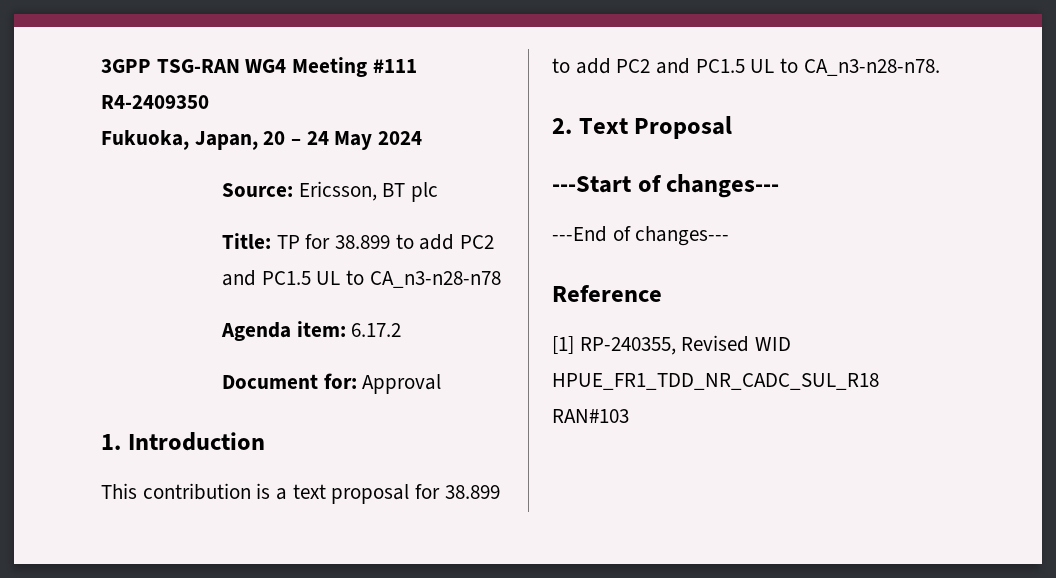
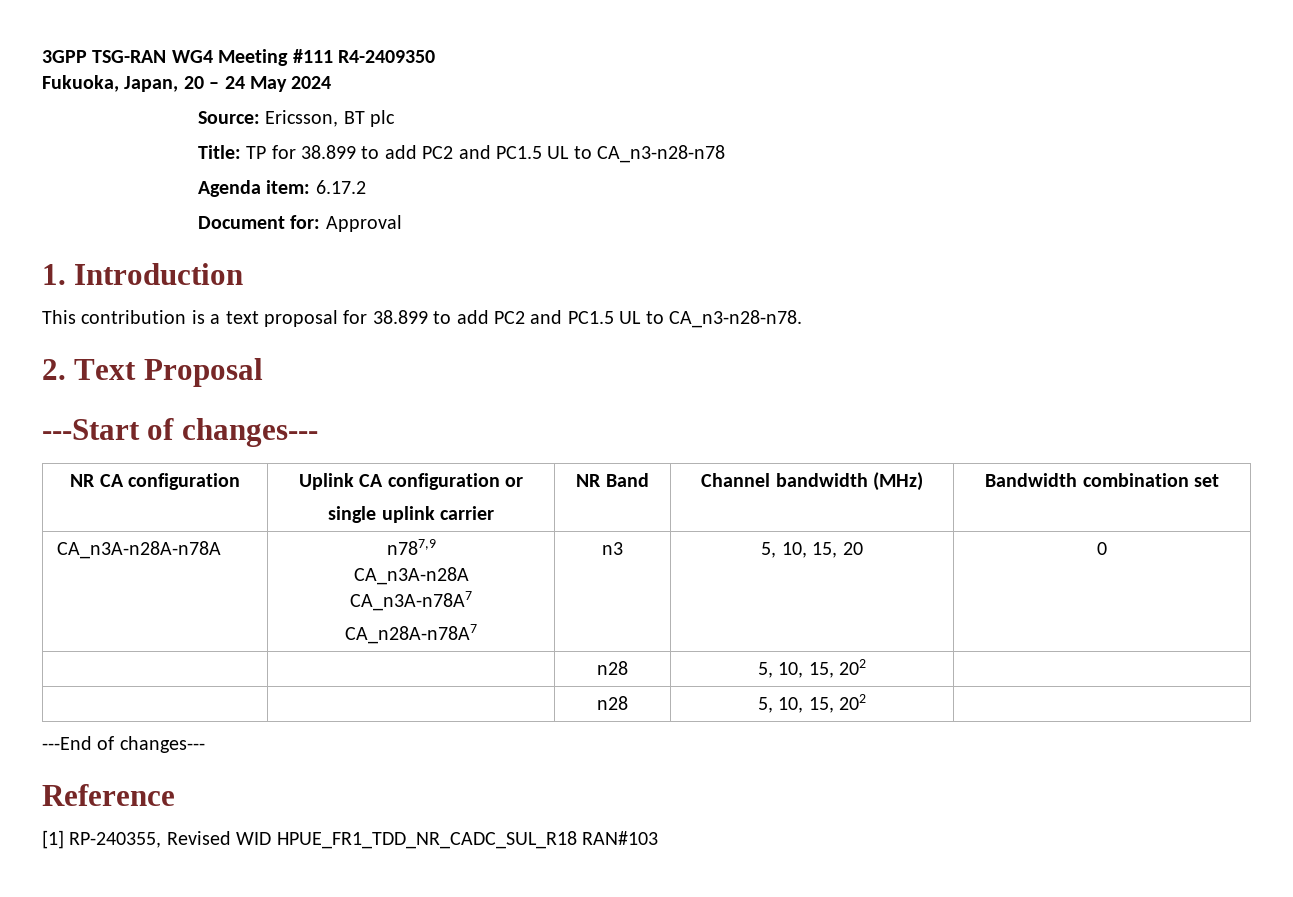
(780, 186) none -> [70,473,240,490] [298,473,524,490] [328,506,494,523] [576,473,649,487] [701,472,923,491] [985,473,1219,487] [56,541,221,559] [386,539,436,555] [353,567,469,585] [350,591,472,611] [345,624,477,644] [602,542,623,555] [761,542,863,558] [1097,542,1107,555] [597,661,628,675] [757,659,867,678] [597,696,628,710] [757,694,867,713] // NR CA configuration | Uplink CA configuration or // single uplink carrier | NR Band | Channel bandwidth (MHz) | Bandwidth combination set // CA_n3A-n28A-n78A | n787,9 // CA_n3A-n28A // CA_n3A-n78A7 // CA_n28A-n78A7 | n3 | 5, 10, 15, 20 | 0 // | | n28 | 5, 10, 15, 202 | // | | n28 | 5, 10, 15, 202 |

